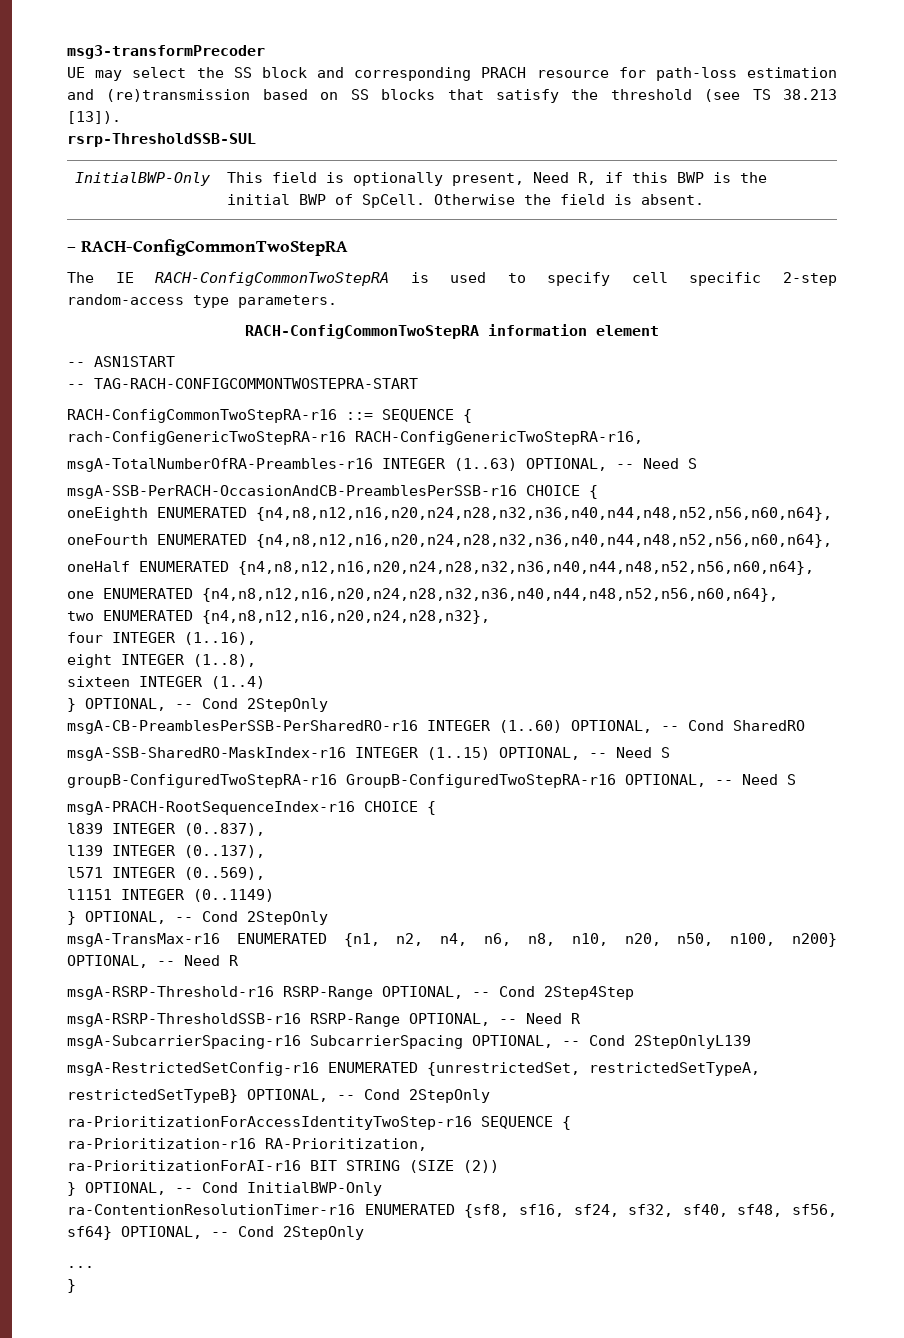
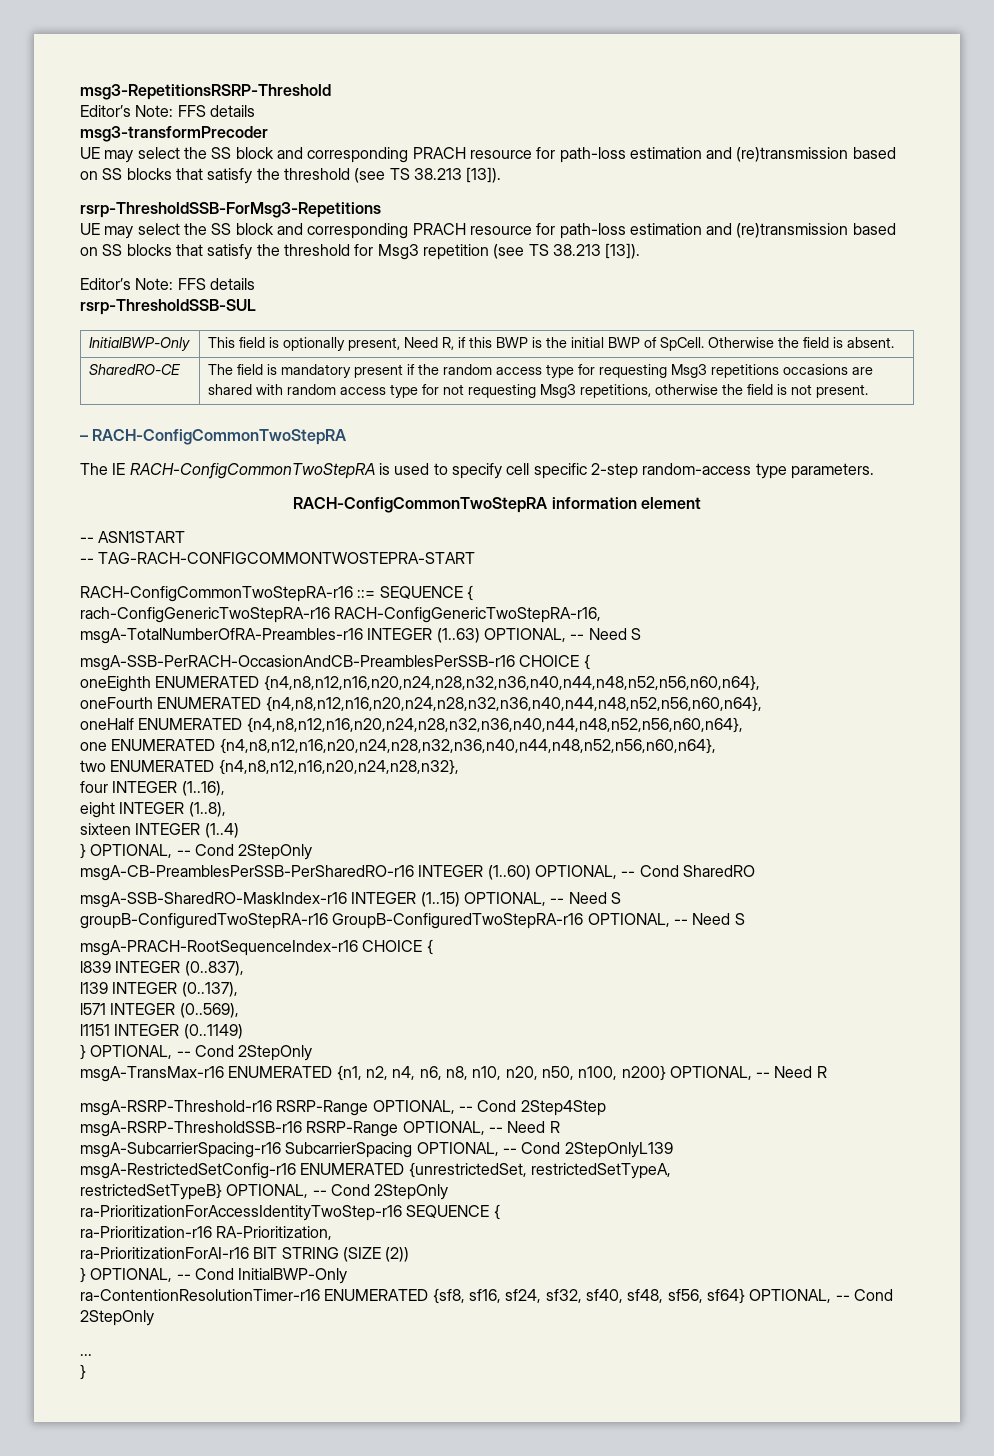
(67, 52) none -> [80,84,331,100] [80,105,255,117] msg3-RepetitionsRSRP-Threshold // Editor’s Note: FFS details //
(121, 117) none -> [80,202,381,218] [80,223,896,239] [80,243,641,260] [80,278,255,290] // rsrp-ThresholdSSB-ForMsg3-Repetitions // UE may select the SS block and corresponding PRACH resource for path-loss estimation and (re)transmission based on SS blocks that satisfy the threshold for Msg3 repetition (see TS 38.213 [13]). // Editor’s Note: FFS details
(705, 199) none -> [89,364,182,375] [208,364,874,378] [208,384,869,398] // SharedRO-CE | The field is mandatory present if the random access type for requesting Msg3 repetitions occasions are shared with random access type for not requesting Msg3 repetitions, otherwise the field is not present.

